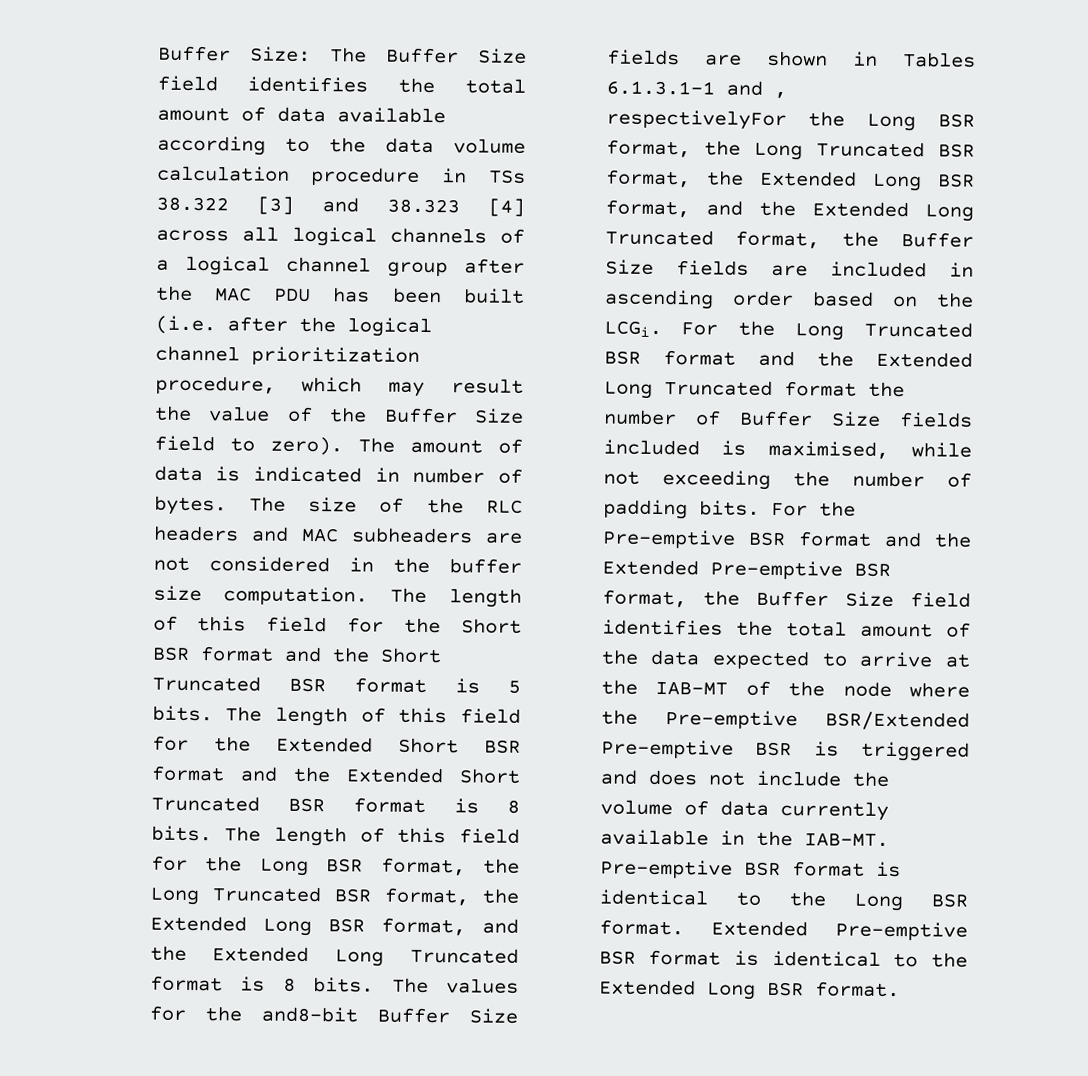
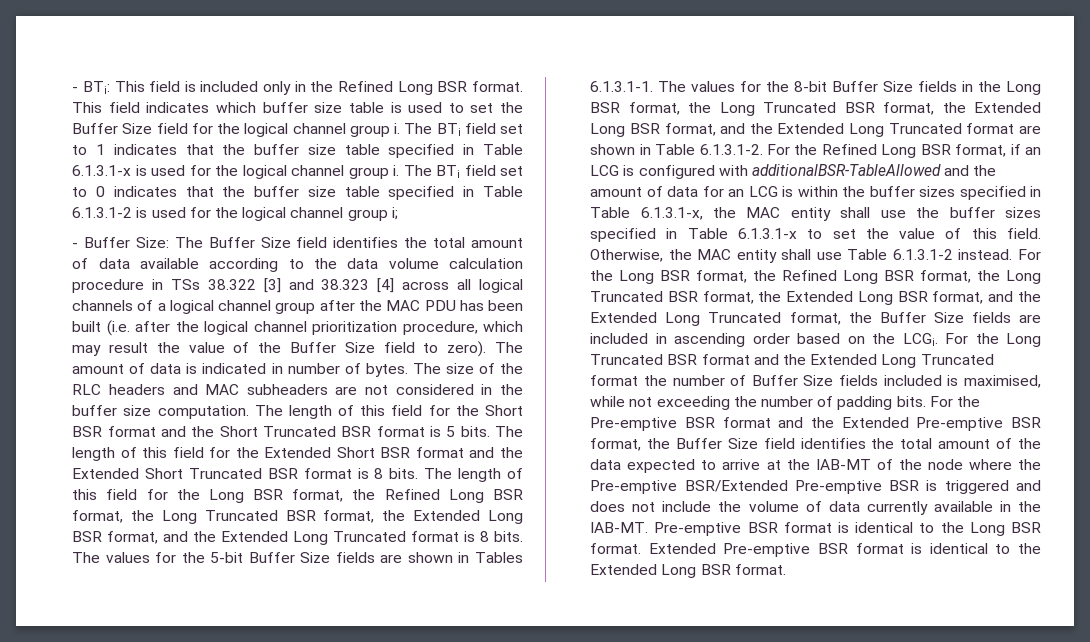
(157, 53) none -> [72,81,524,95] [72,102,524,113] [72,123,523,137] [72,144,523,158] [72,165,523,179] [72,186,523,200] [72,207,398,221] [72,243,79,248] - BTi: This field is included only in the Refined Long BSR format. This field indicates which buffer size table is used to set the Buffer Size field for the logical channel group i. The BTi field set to 1 indicates that the buffer size table specified in Table 6.1.3.1-x is used for the logical channel group i. The BTi field set to 0 indicates that the buffer size table specified in Table 6.1.3.1-2 is used for the logical channel group i; // -
(520, 866) none -> [384,489,524,503] [72,510,155,523] Refined Long BSR format, the
[260,1006,358,1023] and8-bit -> [210,552,244,563] 5-bit
[605,80,787,99] [605,109,846,131] 6.1.3.1-1 and , respectivelyFor the -> [590,81,1041,95] [590,102,1041,116] [590,123,1041,137] [590,144,1041,158] [590,164,997,179] [590,186,1041,200] [590,207,1041,221] [590,228,1041,242] [590,249,1041,263] [590,270,838,284] 6.1.3.1-1. The values for the 8-bit Buffer Size fields in the Long BSR format, the Long Truncated BSR format, the Extended Long BSR format, and the Extended Long Truncated format are shown in Table 6.1.3.1-2. For the Refined Long BSR format, if an LCG is configured with additionalBSR-TableAllowed and the amount of data for an LCG is within the buffer sizes specified in Table 6.1.3.1-x, the MAC entity shall use the buffer sizes specified in Table 6.1.3.1-x to set the value of this field. Otherwise, the MAC entity shall use Table 6.1.3.1-2 instead. For the Long BSR format, the Refined

